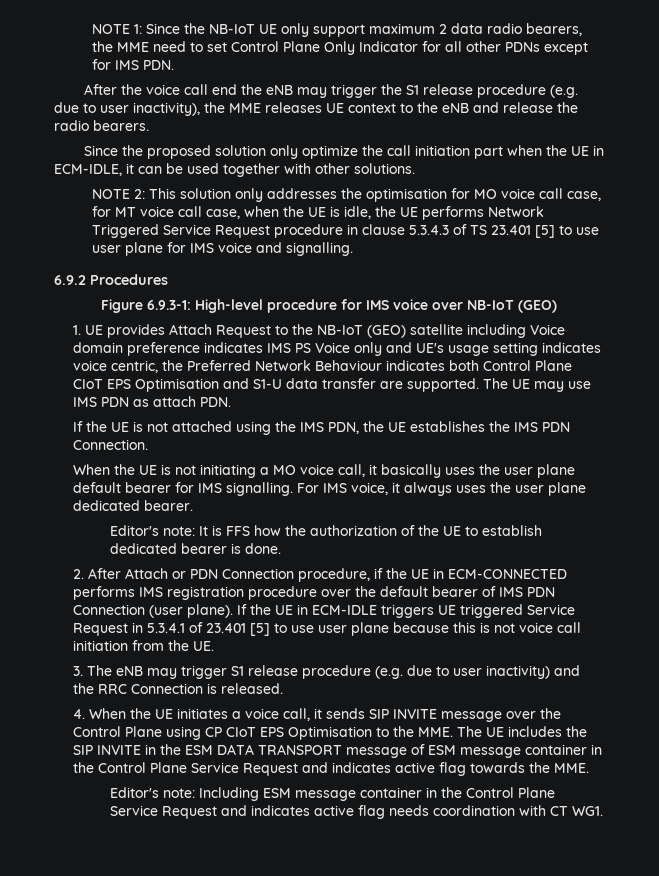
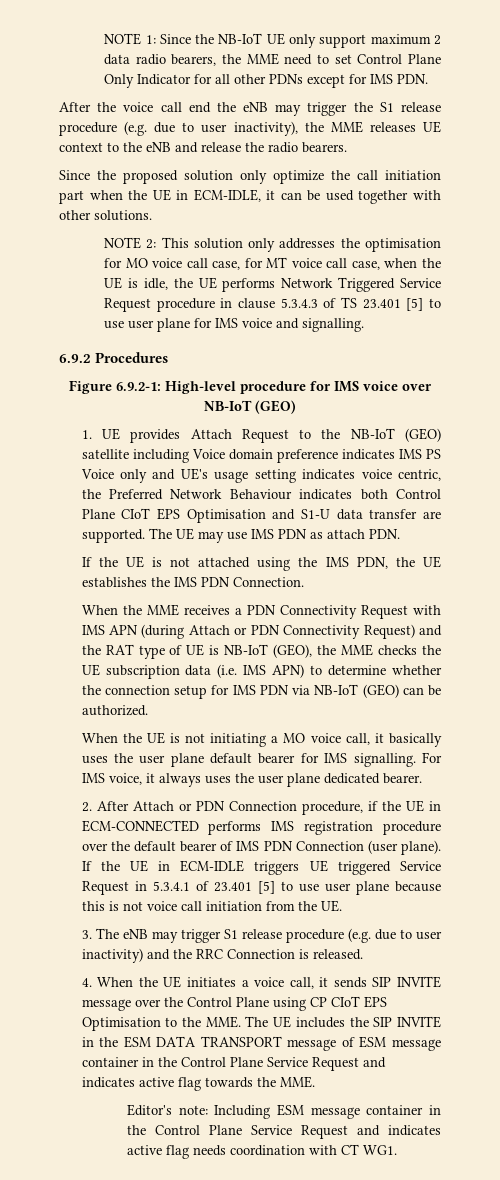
[147,300,191,310] 6.9.3-1: -> [116,382,161,391] 6.9.2-1:
(148, 444) none -> [81,604,441,619] [81,624,442,639] [81,644,441,659] [81,664,442,679] [81,684,441,699] [81,705,148,716] // When the MME receives a PDN Connectivity Request with IMS APN (during Attach or PDN Connectivity Request) and the RAT type of UE is NB-IoT (GEO), the MME checks the UE subscription data (i.e. IMS APN) to determine whether the connection setup for IMS PDN via NB-IoT (GEO) can be authorized.
[110,525,543,536] [110,543,282,554] // Editor's note: It is FFS how the authorization of the UE to establish dedicated bearer is done. -> (422, 778) none

